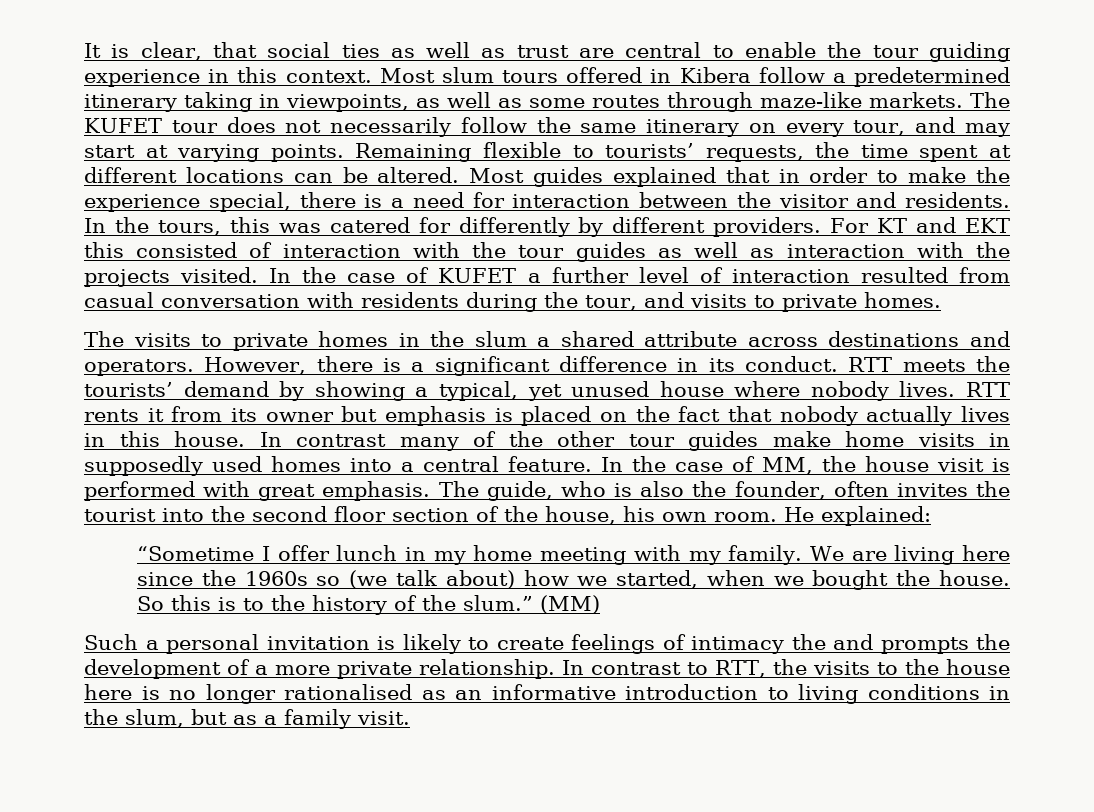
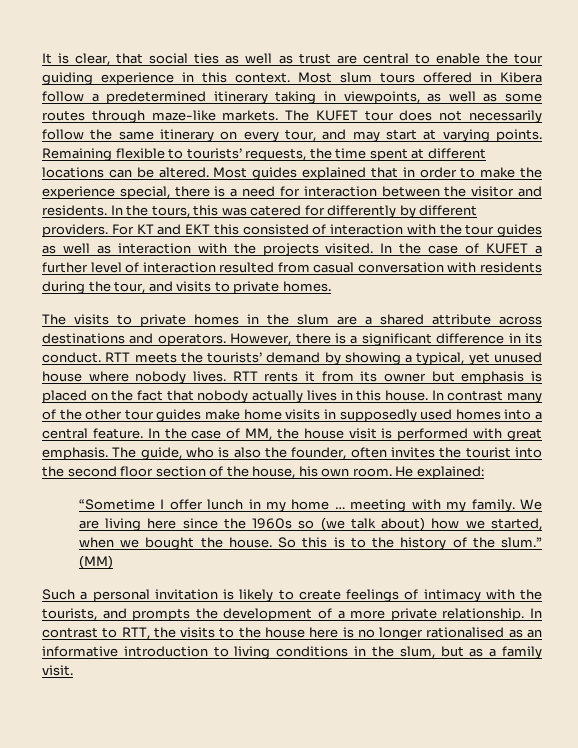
(527, 339) none -> [337,316,357,325] are
(533, 553) none -> [334,507,345,509] …
[791,634,826,650] the -> [485,589,542,600] [42,608,97,621] with the tourists,

